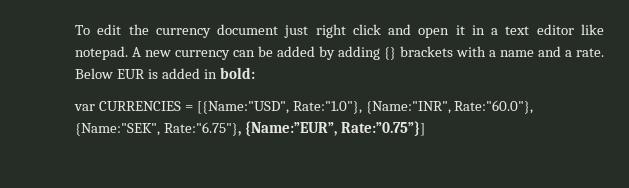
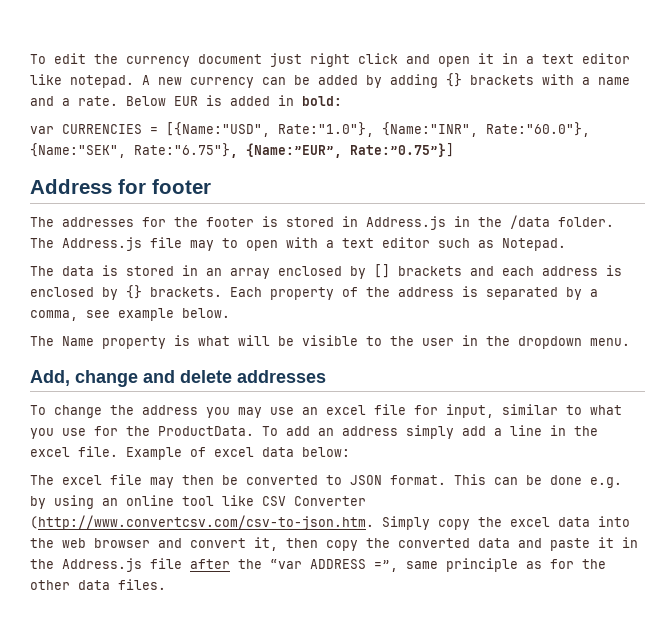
(425, 128) none -> [30,179,211,194] [30,215,614,230] [30,237,566,251] [30,264,622,279] [30,285,598,300] [30,308,230,321] [30,335,630,349] [30,370,326,387] [30,404,622,418] [30,425,598,439] [30,446,350,460] [30,474,622,488] [30,495,366,509] [30,515,630,530] [30,537,638,551] [30,558,606,572] [30,579,166,590] // Address for footer // The addresses for the footer is stored in Address.js in the /data folder. The Address.js file may to open with a text editor such as Notepad. // The data is stored in an array enclosed by [] brackets and each address is enclosed by {} brackets. Each property of the address is separated by a comma, see example below. // The Name property is what will be visible to the user in the dropdown menu. // Add, change and delete addresses // To change the address you may use an excel file for input, similar to what you use for the ProductData. To add an address simply add a line in the excel file. Example of excel data below: // The excel file may then be converted to JSON format. This can be done e.g. by using an online tool like CSV Converter (http://www.convertcsv.com/csv-to-json.htm. Simply copy the excel data into the web browser and convert it, then copy the converted data and paste it in the Address.js file after the “var ADDRESS =”, same principle as for the other data files.

